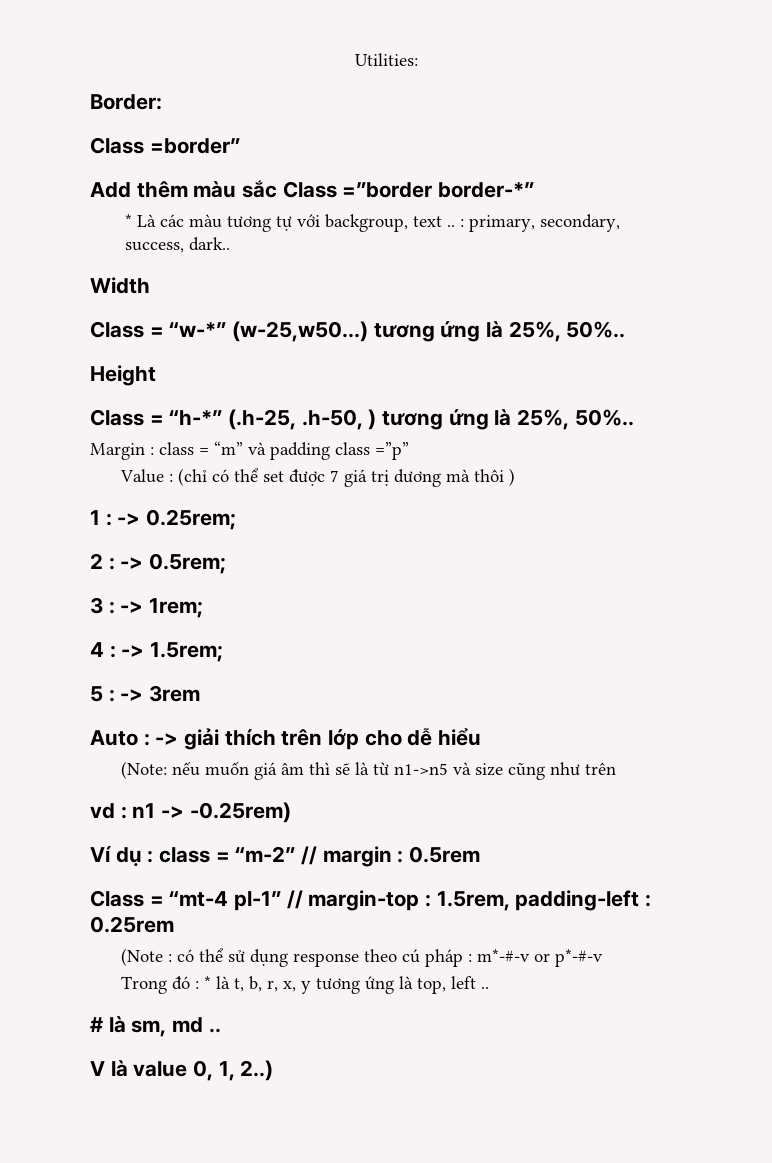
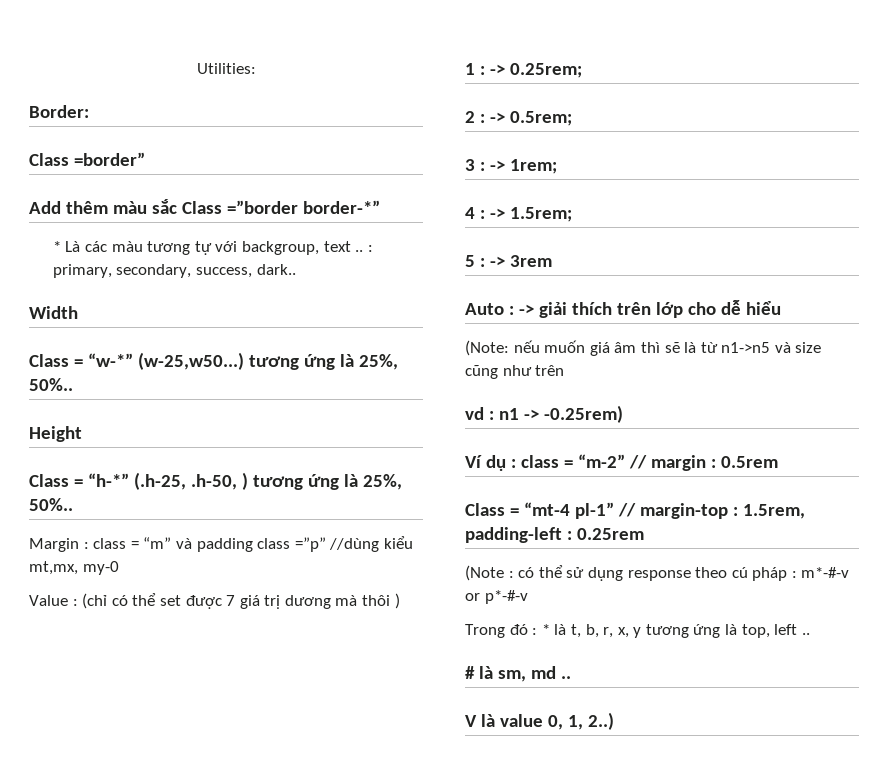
(409, 451) none -> [329,536,413,552] [29,561,119,575] //dùng kiểu mt,mx, my-0

